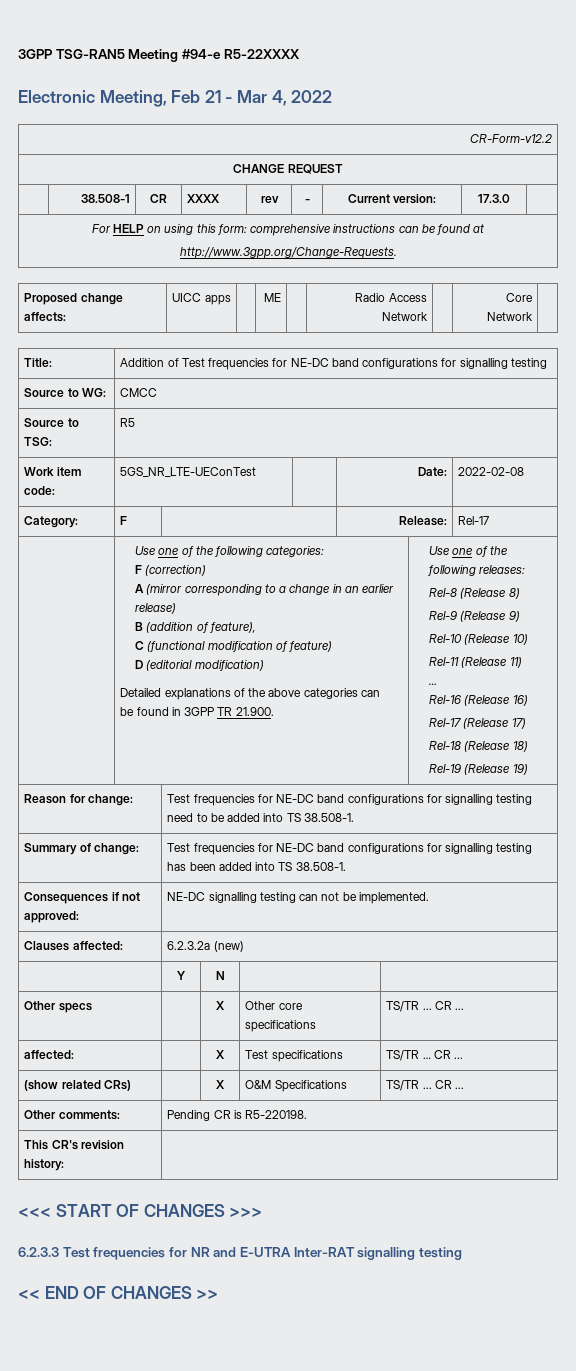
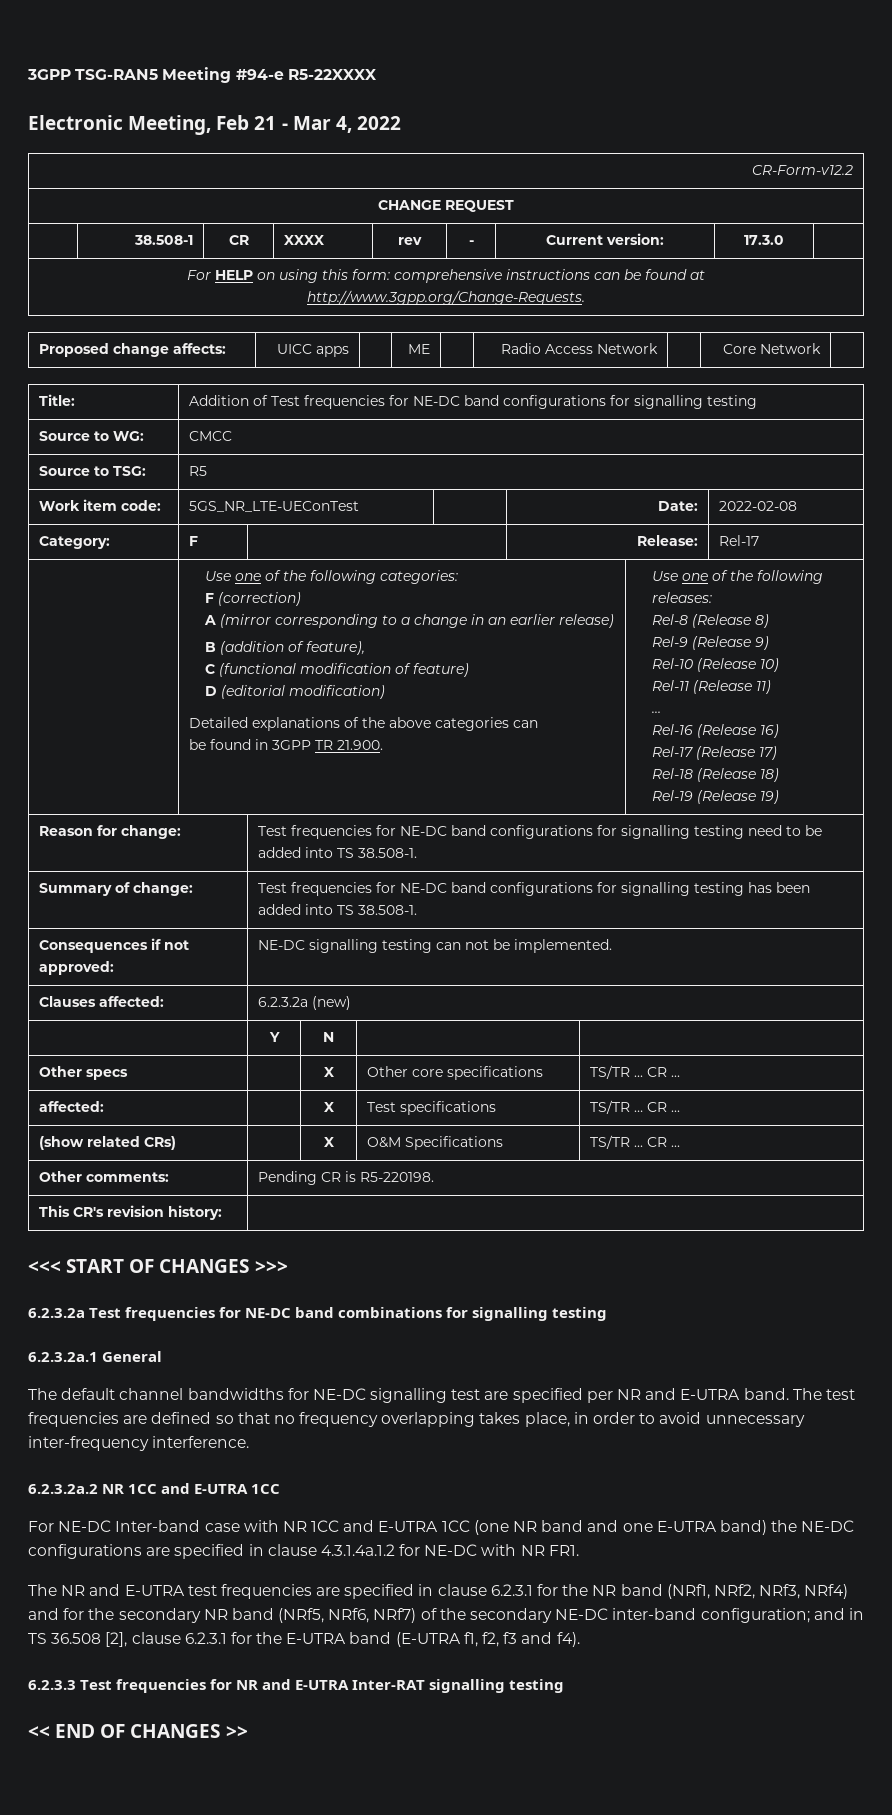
(263, 1212) none -> [28,1307,608,1321] [28,1351,163,1362] [28,1388,855,1403] [28,1412,805,1427] [28,1436,250,1451] [28,1483,281,1494] [28,1520,855,1535] [28,1544,579,1559] [28,1584,849,1599] [28,1608,864,1623] [28,1632,580,1647] // 6.2.3.2a Test frequencies for NE-DC band combinations for signalling testing // 6.2.3.2a.1 General // The default channel bandwidths for NE-DC signalling test are specified per NR and E-UTRA band. The test frequencies are defined so that no frequency overlapping takes place, in order to avoid unnecessary inter-frequency interference. // 6.2.3.2a.2 NR 1CC and E-UTRA 1CC // For NE-DC Inter-band case with NR 1CC and E-UTRA 1CC (one NR band and one E-UTRA band) the NE-DC configurations are specified in clause 4.3.1.4a.1.2 for NE-DC with NR FR1. // The NR and E-UTRA test frequencies are specified in clause 6.2.3.1 for the NR band (NRf1, NRf2, NRf3, NRf4) and for the secondary NR band (NRf5, NRf6, NRf7) of the secondary NE-DC inter-band configuration; and in TS 36.508 [2], clause 6.2.3.1 for the E-UTRA band (E-UTRA f1, f2, f3 and f4).

